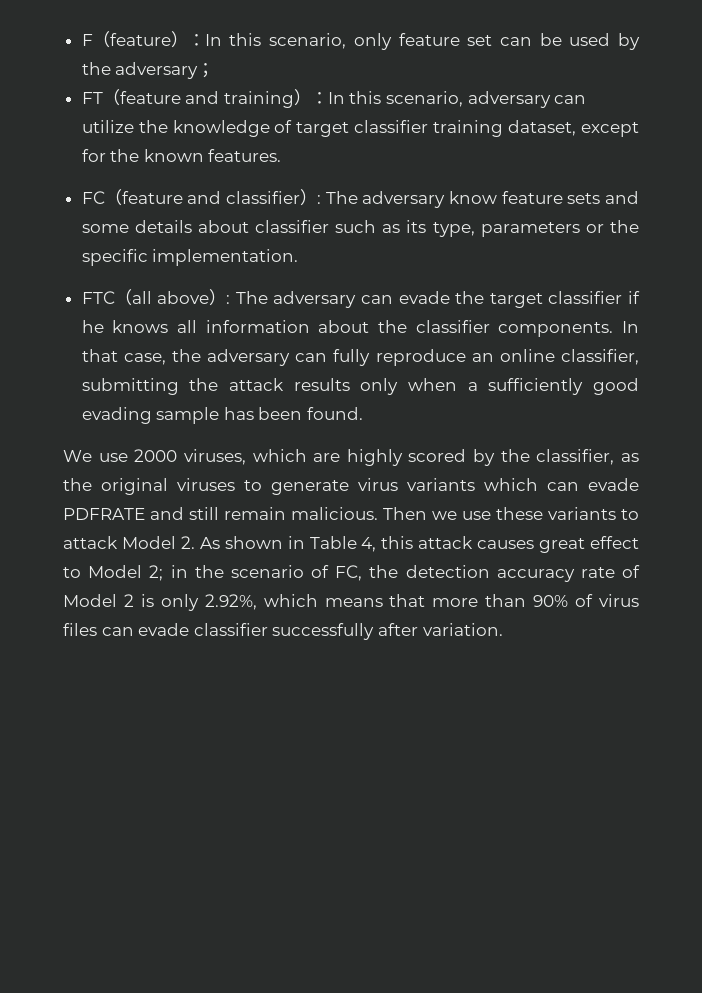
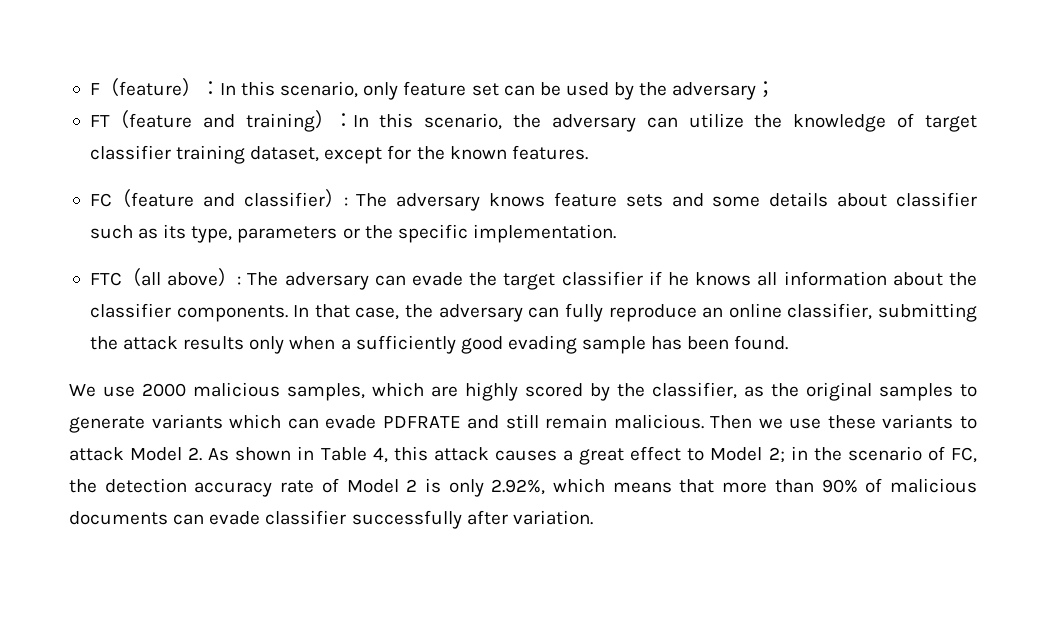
(464, 99) none -> [513,114,542,128] the
[449,191,498,204] know -> [489,193,546,207] knows
[183,449,246,465] viruses, -> [193,382,365,401] malicious samples,
[177,478,235,491] viruses -> [879,383,953,401] samples
[358,478,398,491] virus -> (145, 424) none
(535, 544) none -> [563,450,574,461] a
[599,594,639,607] [63,623,97,636] virus files -> [890,478,978,493] [69,511,168,525] malicious documents

